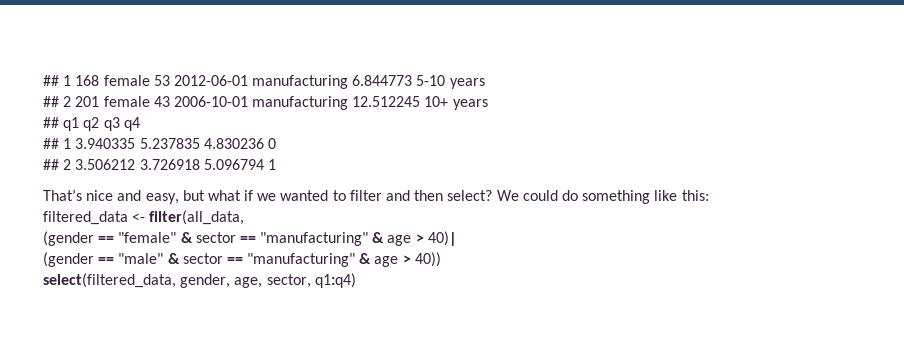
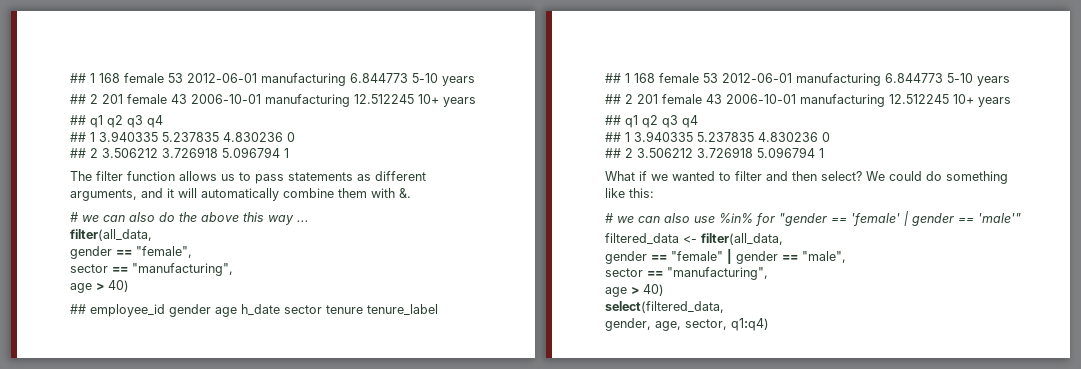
[43,189,241,204] That’s nice and easy, but what -> [70,171,426,184] [70,188,411,201] [70,212,309,225] [70,229,152,241] [70,246,192,259] [70,263,233,276] [70,280,129,293] [70,304,438,317] [605,73,1010,86] [605,94,1011,107] [605,115,698,128] [605,131,830,142] [605,147,824,158] [605,171,635,181] The filter function allows us to pass statements as different arguments, and it will automatically combine them with &. // # we can also do the above this way ... // filter(all_data, // gender == "female", // sector == "manufacturing", // age > 40) // ## employee_id gender age h_date sector tenure tenure_label // ## 1 168 female 53 2012-06-01 manufacturing 6.844773 5-10 years // ## 2 201 female 43 2006-10-01 manufacturing 12.512245 10+ years // ## q1 q2 q3 q4 // ## 1 3.940335 5.237835 4.830236 0 // ## 2 3.506212 3.726918 5.096794 1 // What
(709, 195) none -> [605,211,1021,226] // # we can also use %in% for "gender == 'female' | gender == 'male'"
[43,231,94,246] (gender -> [605,251,647,264] gender
[180,231,457,246] [43,252,441,267] & sector == "manufacturing" & age > 40)| // (gender == "male" & sector == "manufacturing" & age > 40)) -> [727,249,846,264] [605,267,768,280] [605,284,664,297] | gender == "male", // sector == "manufacturing", // age > 40)
(176, 280) none -> (724, 307) //

